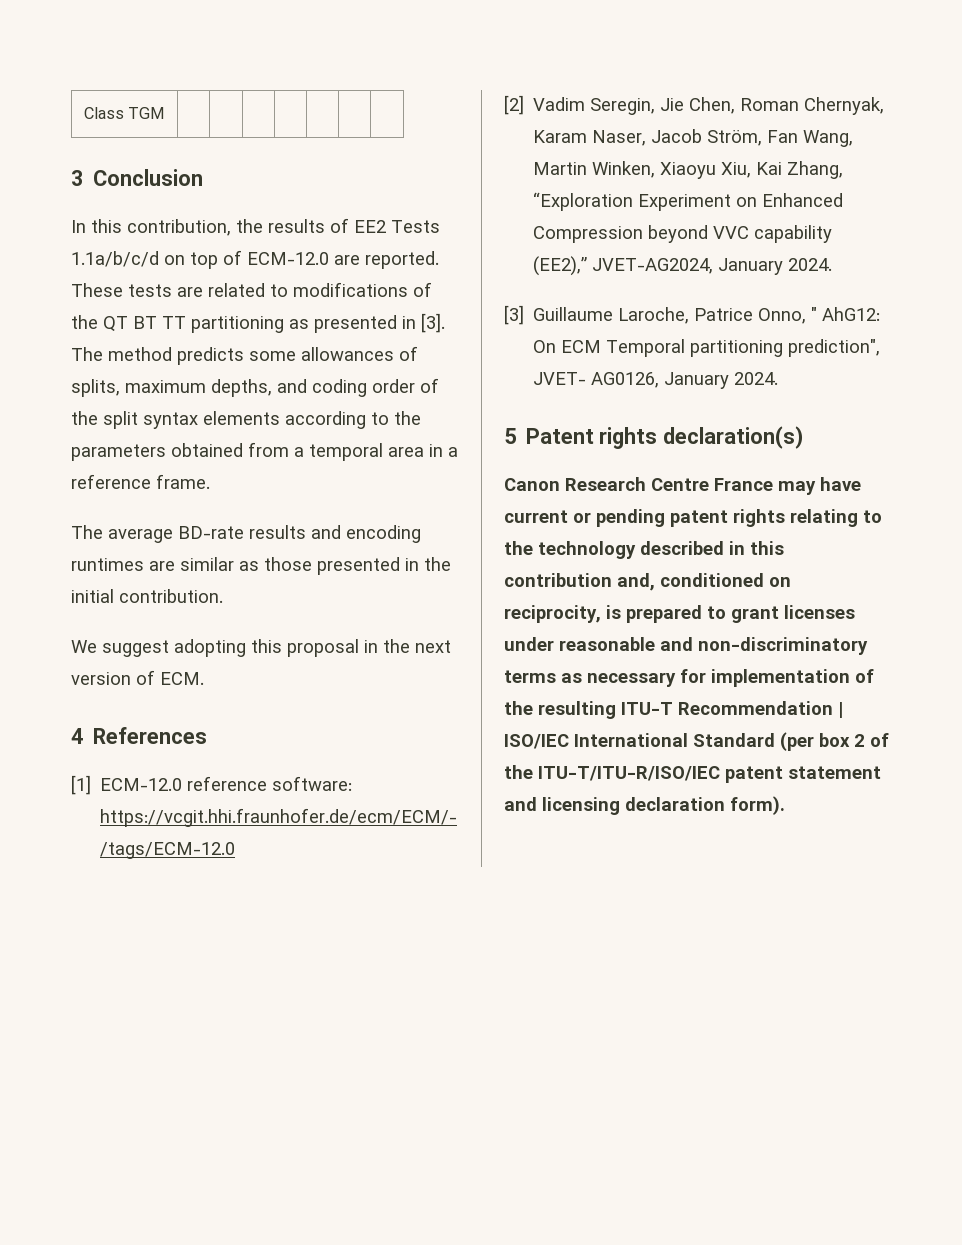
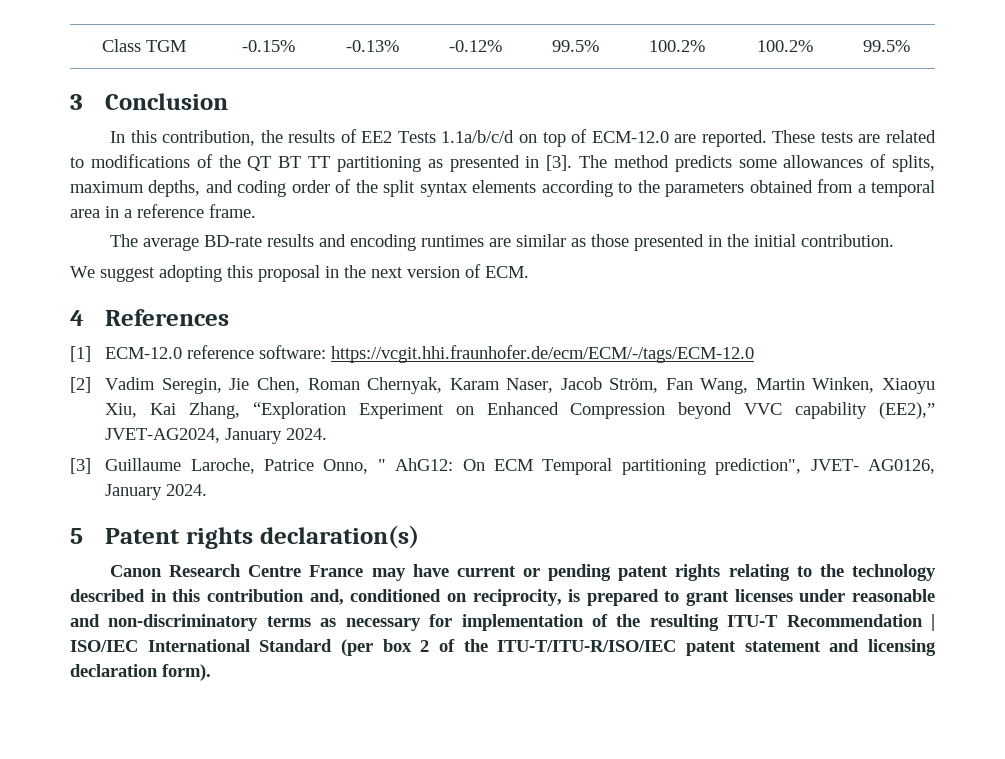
(166, 113) | | | | | | -> [242,40,295,52] [345,40,399,52] [449,40,502,52] [552,40,599,52] [649,40,705,52] [756,40,813,52] [863,40,910,52] -0.15% | -0.13% | -0.12% | 99.5% | 100.2% | 100.2% | 99.5%

